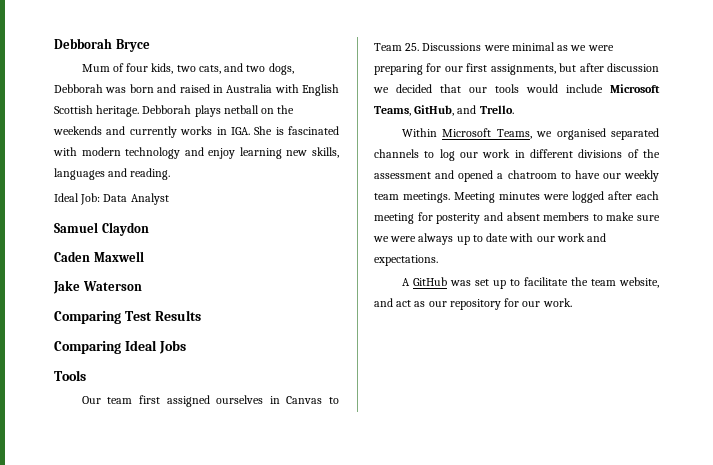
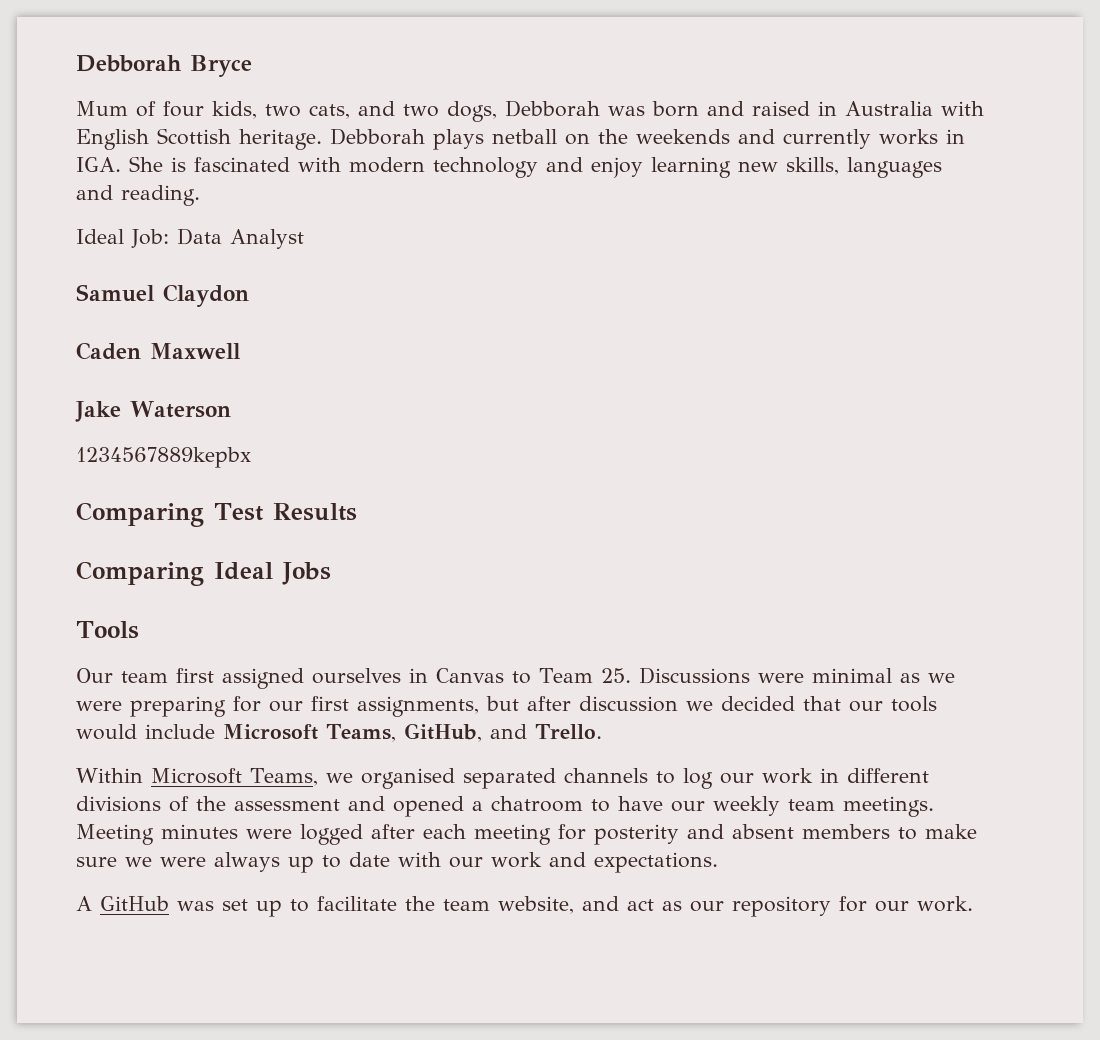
(142, 286) none -> [76,447,251,468] // 1234567889kepbx

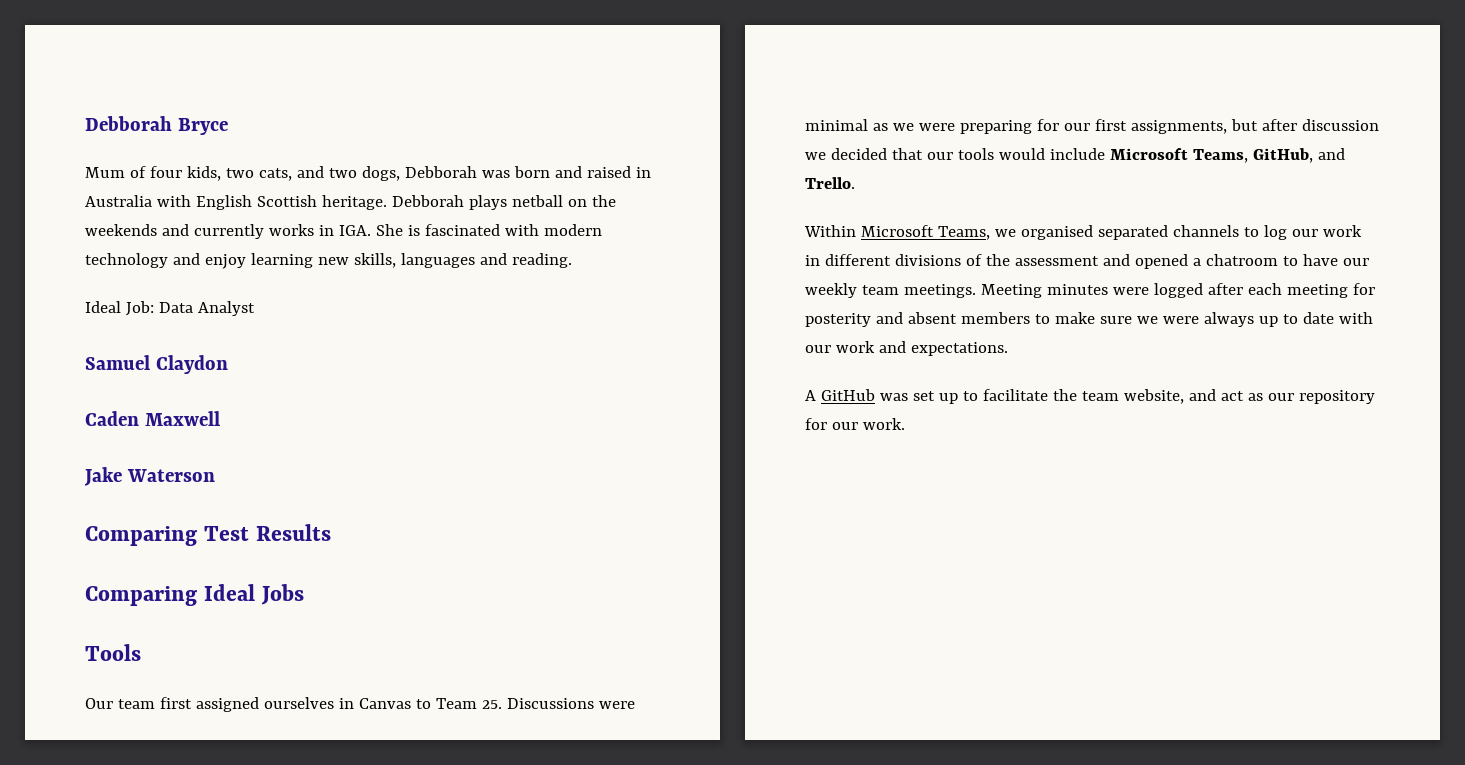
[76,447,251,468] // 1234567889kepbx -> (215, 475) none

